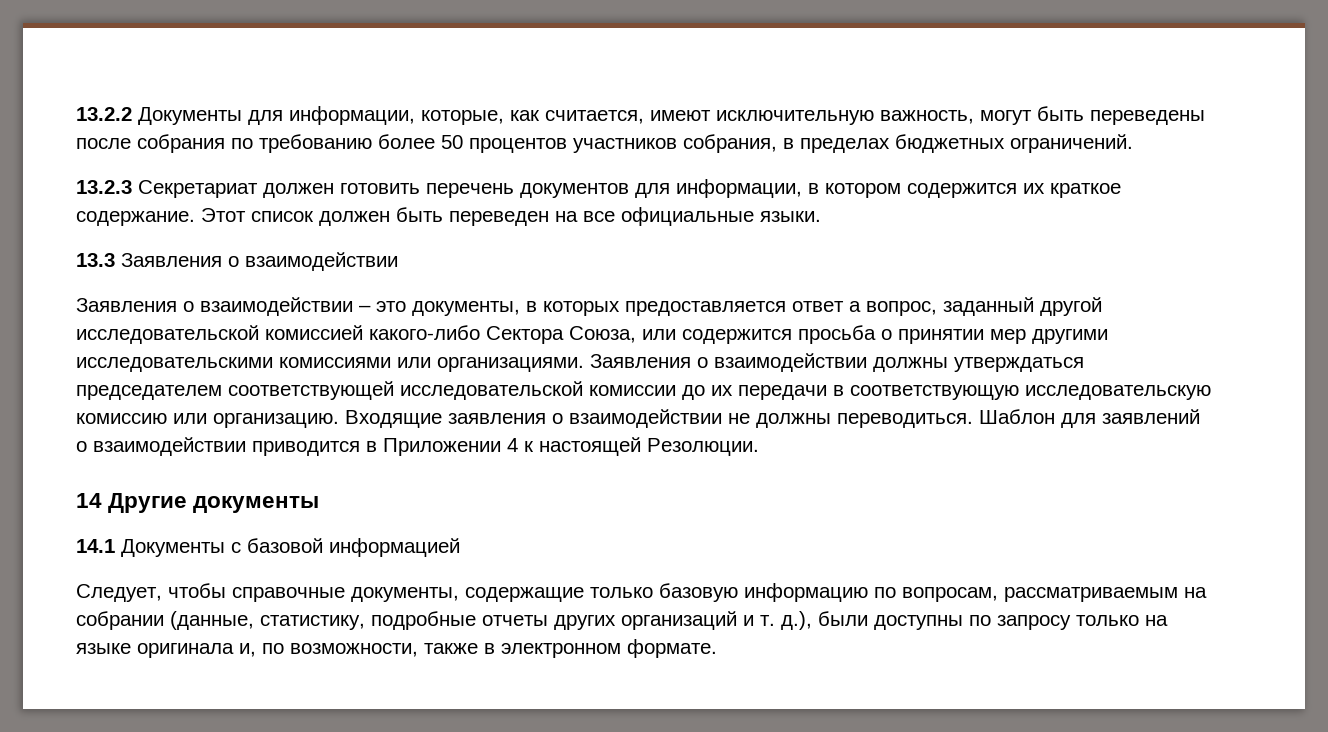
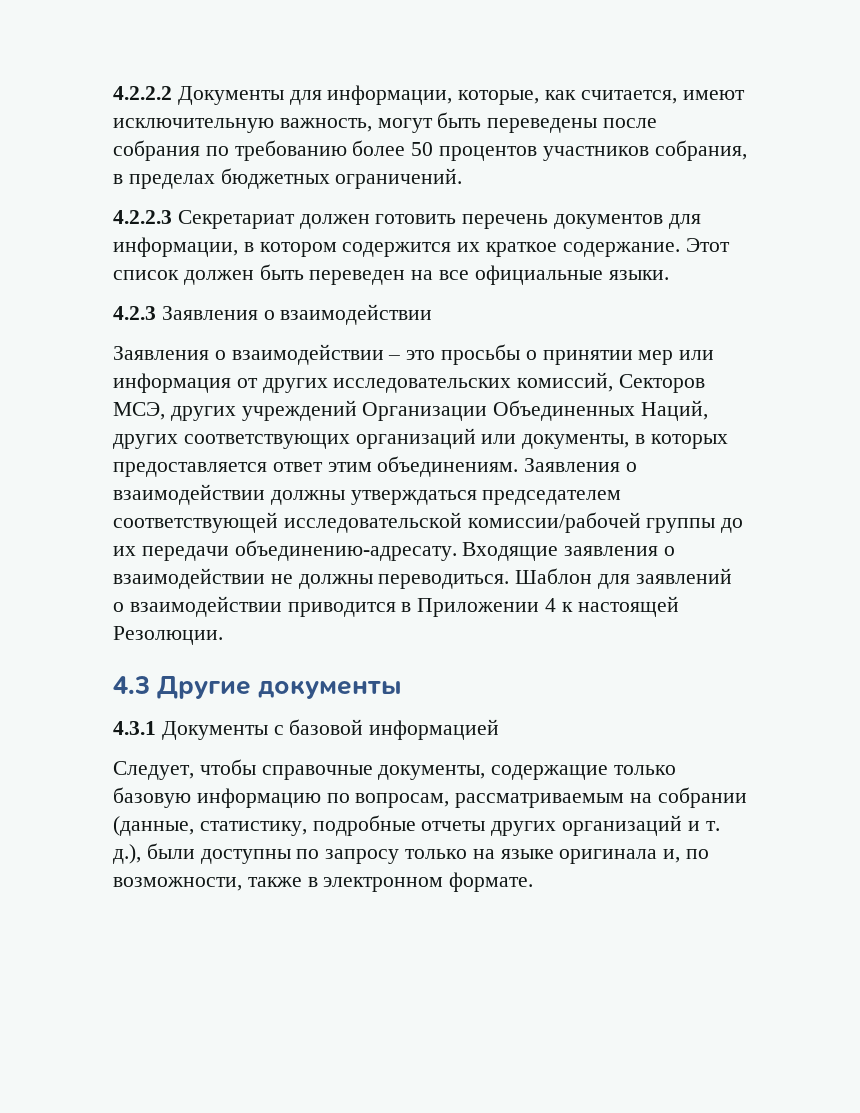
[76,107,132,121] 13.2.2 -> [113,86,172,100] 4.2.2.2
[76,180,132,194] 13.2.3 -> [113,210,172,224] 4.2.2.3
[76,253,115,267] 13.3 -> [113,306,156,320] 4.2.3
(406, 306) none -> [441,344,715,365] [113,372,706,393] [113,400,709,421] [113,428,517,449] просьбы о принятии мер или информация от других исследовательских комиссий, Секторов МСЭ, других учреждений Организации Объединенных Наций, других соответствующих организаций или
[849,297,1102,316] [76,325,1108,344] [76,357,584,372] а вопрос, заданный другой исследовательской комиссией какого-либо Сектора Союза, или содержится просьба о принятии мер другими исследовательскими комиссиями или организациями. -> [327,456,519,477] этим объединениям.
[589,385,676,396] комиссии -> [467,512,716,533] комиссии/рабочей группы
[833,385,1211,400] [76,413,339,428] в соответствующую исследовательскую комиссию или организацию. -> [234,540,457,561] объединению-адресату.
[76,493,102,508] 14 -> [113,676,150,694] 4.3
[76,539,115,553] 14.1 -> [113,721,156,735] 4.3.1

